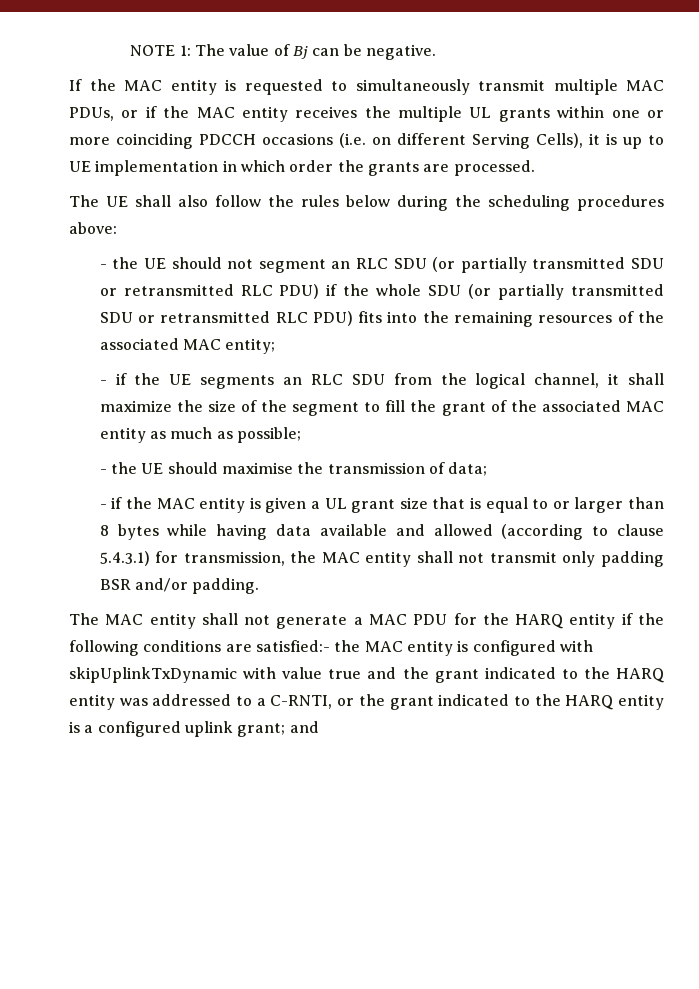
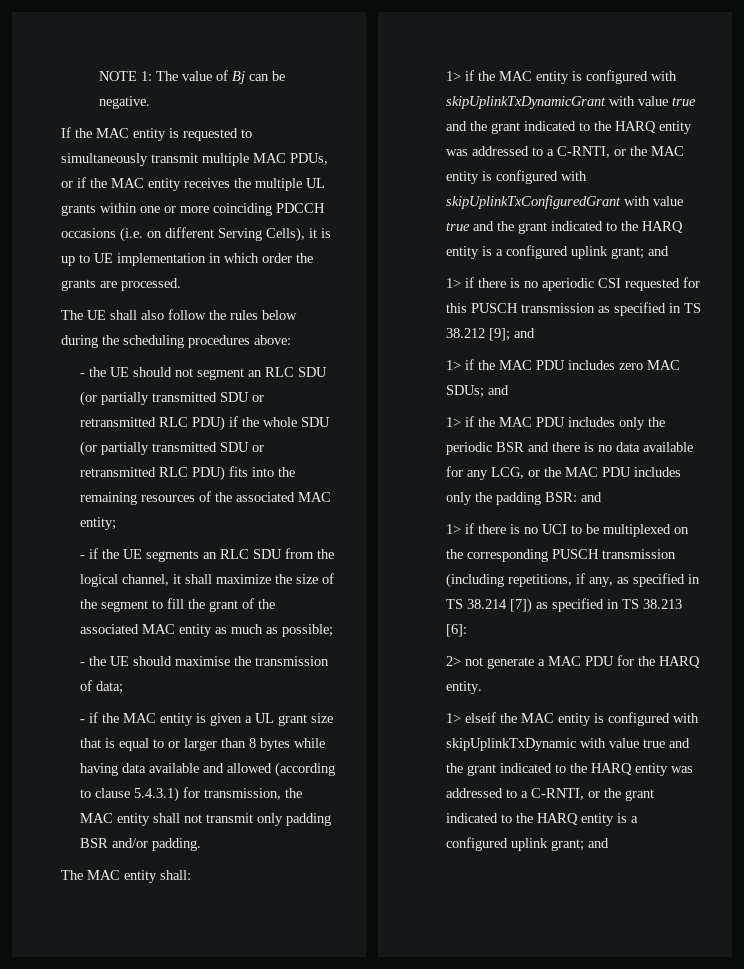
[201,613,238,625] shall -> [160,870,191,880] [445,70,677,84] [445,96,696,109] [445,121,692,134] [445,146,684,158] [445,170,587,184] [445,195,683,209] [445,221,683,234] [445,245,669,259] [445,277,700,291] [445,302,701,316] [445,328,535,341] [445,359,680,370] [445,385,509,398] [445,416,665,430] [445,442,693,455] [445,466,681,480] [445,492,602,505] [445,523,689,537] [445,549,676,562] [445,573,700,588] [445,598,682,613] [445,624,467,637] [445,656,461,666] shall: // 1> if the MAC entity is configured with skipUplinkTxDynamicGrant with value true and the grant indicated to the HARQ entity was addressed to a C-RNTI, or the MAC entity is configured with skipUplinkTxConfiguredGrant with value true and the grant indicated to the HARQ entity is a configured uplink grant; and // 1> if there is no aperiodic CSI requested for this PUSCH transmission as specified in TS 38.212 [9]; and // 1> if the MAC PDU includes zero MAC SDUs; and // 1> if the MAC PDU includes only the periodic BSR and there is no data available for any LCG, or the MAC PDU includes only the padding BSR: and // 1> if there is no UCI to be multiplexed on the corresponding PUSCH transmission (including repetitions, if any, as specified in TS 38.214 [7]) as specified in TS 38.213 [6]: // 2>
[569,613,664,629] [69,640,330,656] entity if the following conditions are satisfied:- -> [445,681,482,694] [445,712,496,723] entity. // 1> elseif

